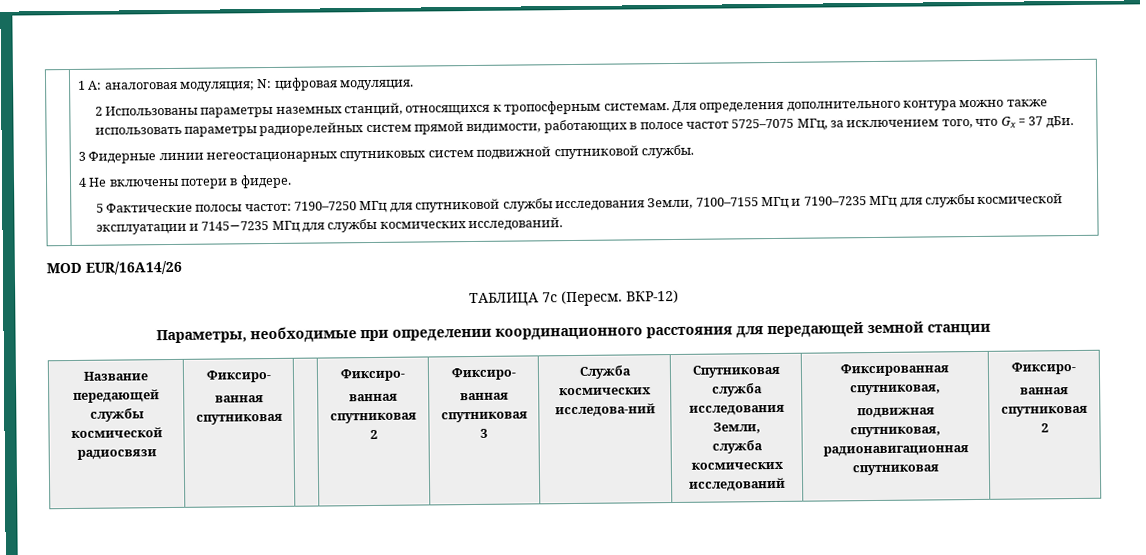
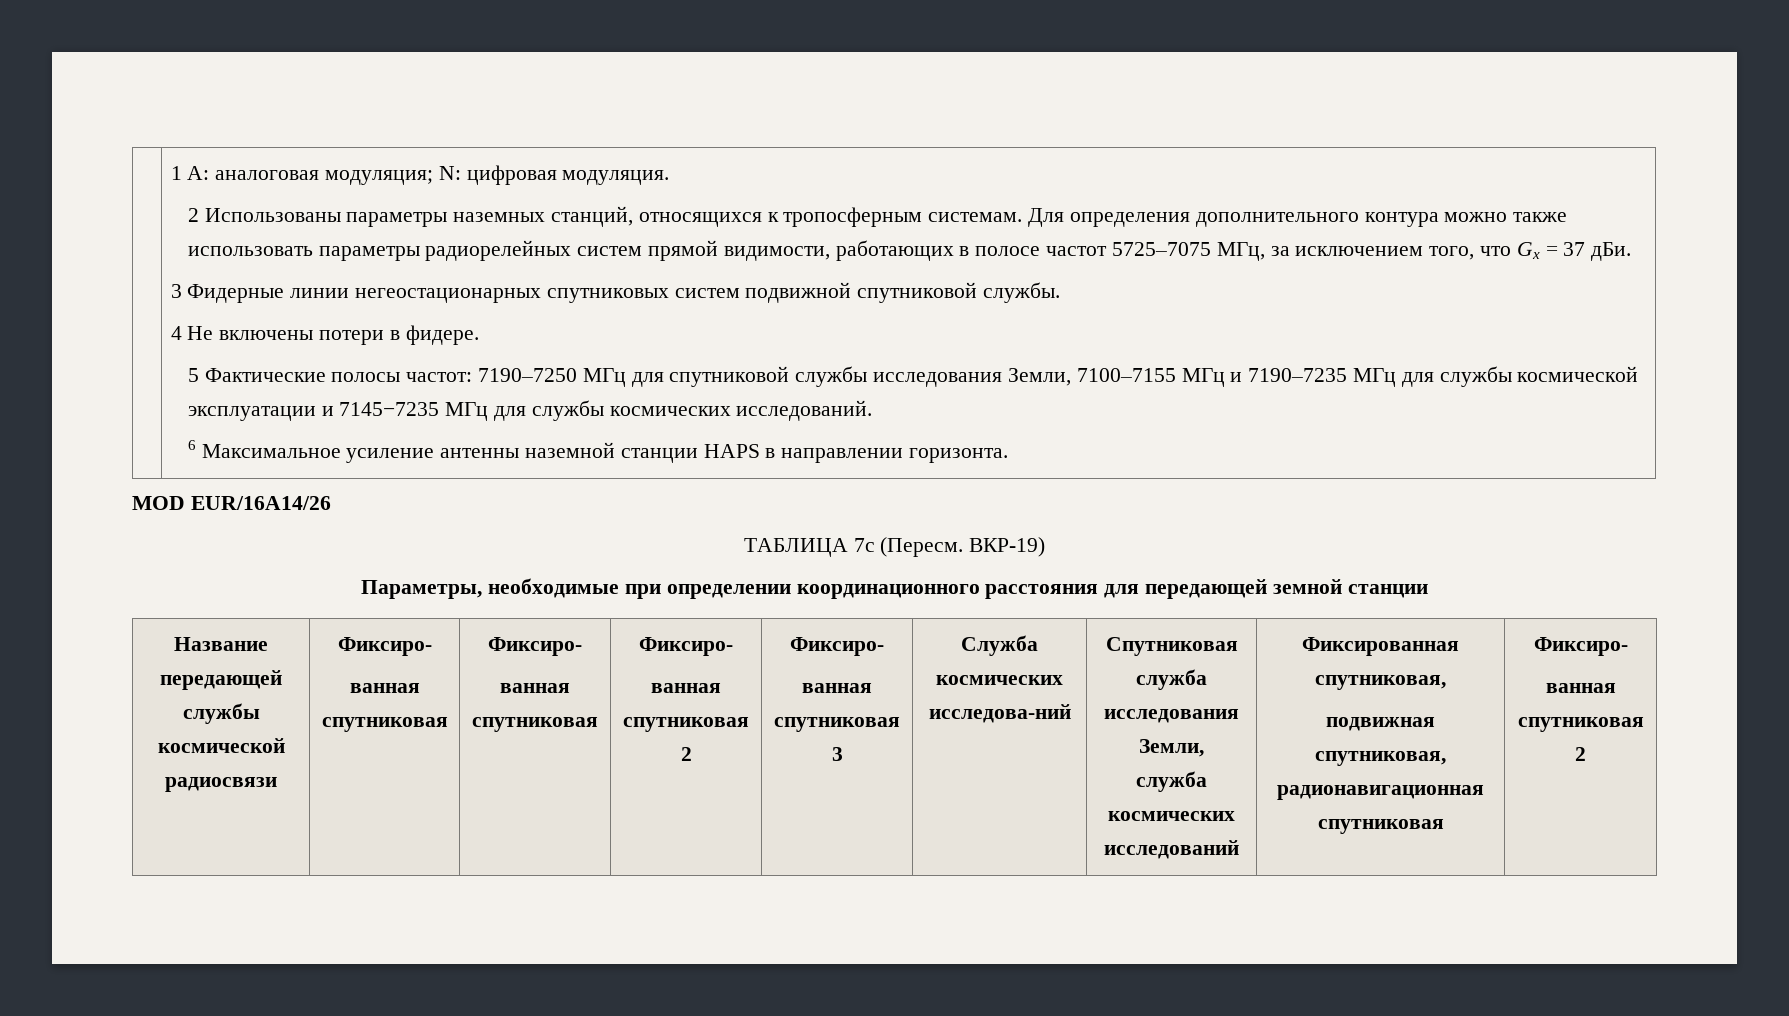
(564, 224) none -> [187,440,1009,463] // 6 Максимальное усиление антенны наземной станции HAPS в направлении горизонта.
[625,289,679,304] ВКР-12) -> [969,537,1046,557] ВКР-19)
(283, 419) none -> [488,637,582,656] [500,683,570,693] [472,717,598,732] Фиксиро- // ванная спутниковая

